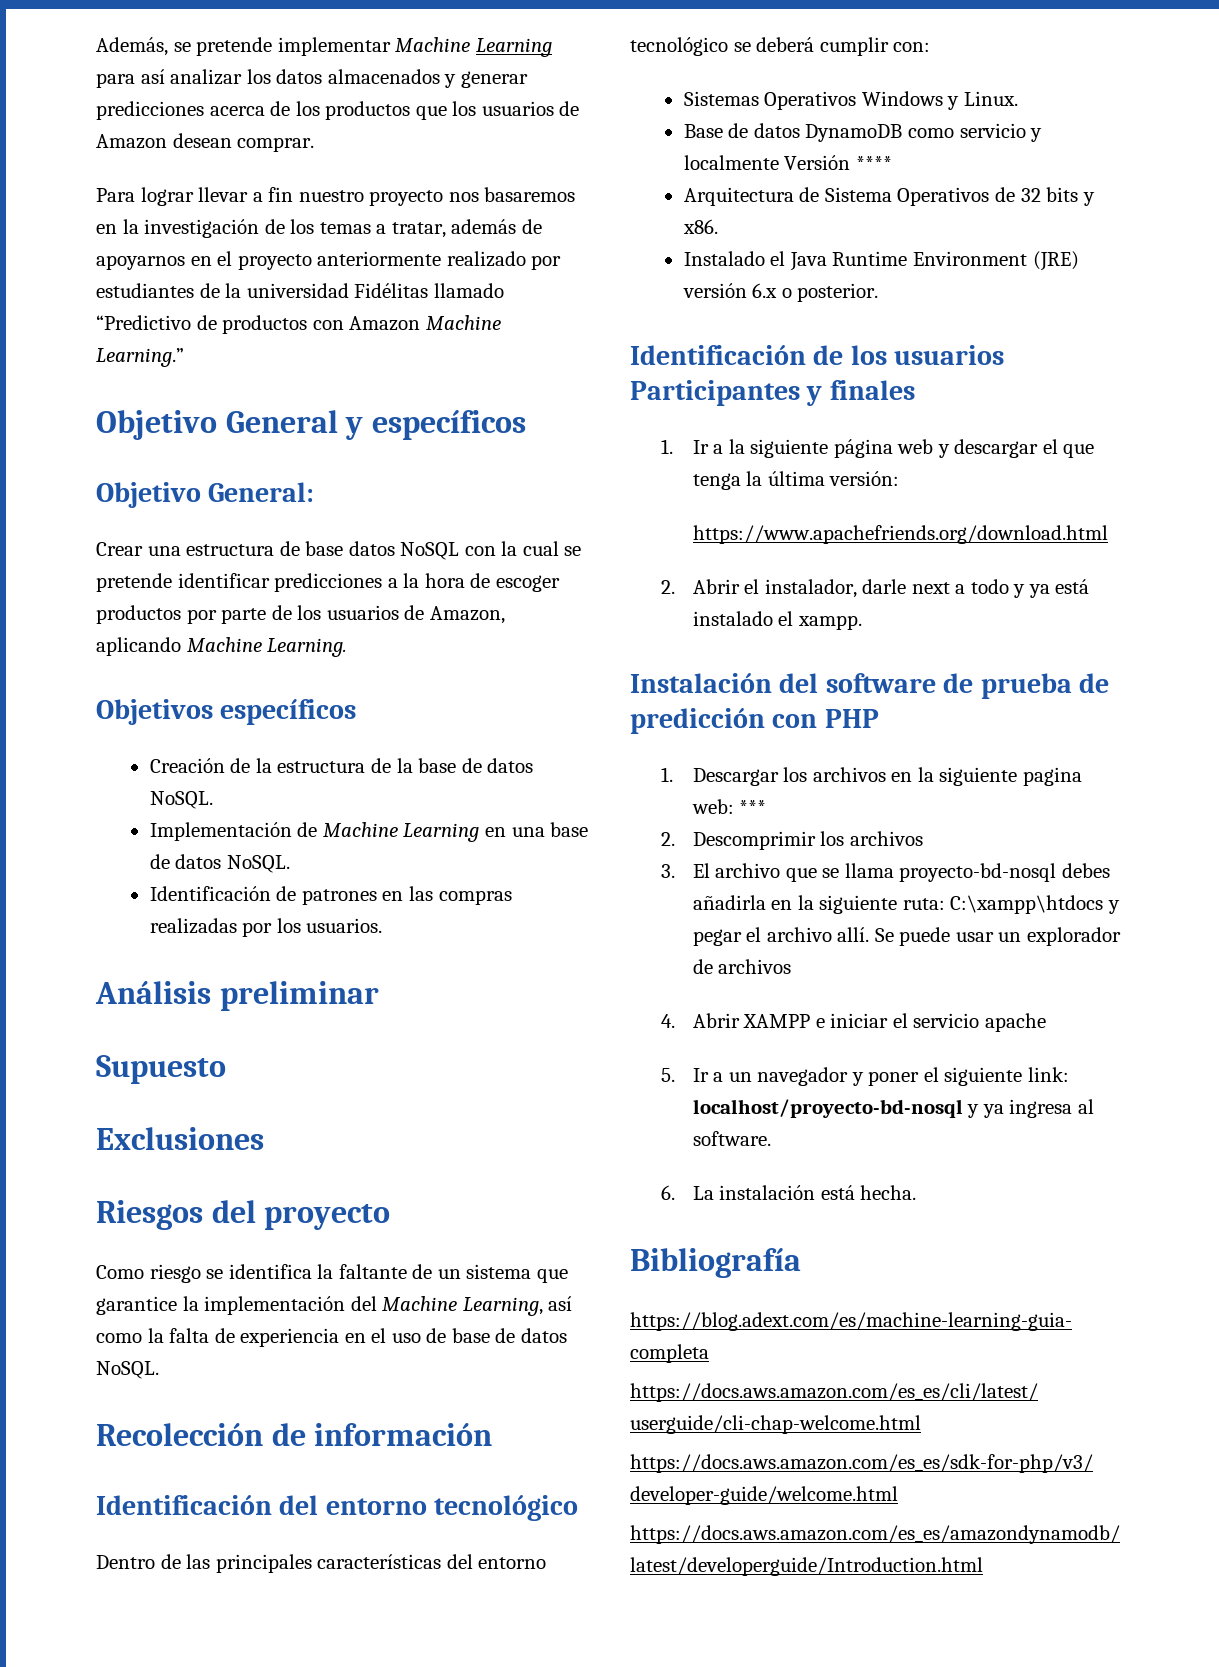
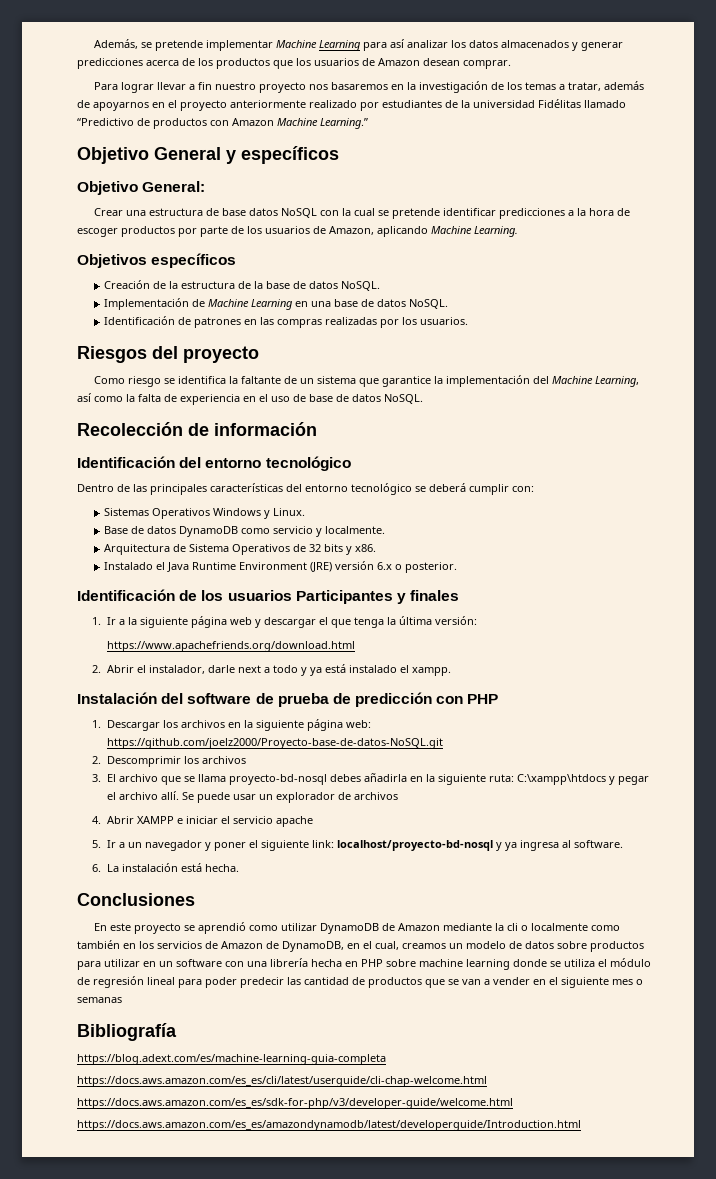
[95,981,379,1011] [96,1055,226,1084] [96,1127,264,1150] // Análisis preliminar // Supuesto // Exclusiones -> (469, 321) none
[683,155,892,170] localmente Versión **** -> [325,526,386,534] localmente.
[1022,767,1082,786] [691,799,767,814] pagina web: *** -> [307,719,372,731] [107,738,444,749] página web: https://github.com/joelz2000/Proyecto-base-de-datos-NoSQL.git
(917, 1192) none -> [77,893,195,906] [94,922,621,934] [77,940,644,952] [77,958,651,970] [77,976,643,988] [77,997,122,1003] // Conclusiones // En este proyecto se aprendió como utilizar DynamoDB de Amazon mediante la cli o localmente como también en los servicios de Amazon de DynamoDB, en el cual, creamos un modelo de datos sobre productos para utilizar en un software con una librería hecha en PHP sobre machine learning donde se utiliza el módulo de regresión lineal para poder predecir las cantidad de productos que se van a vender en el siguiente mes o semanas

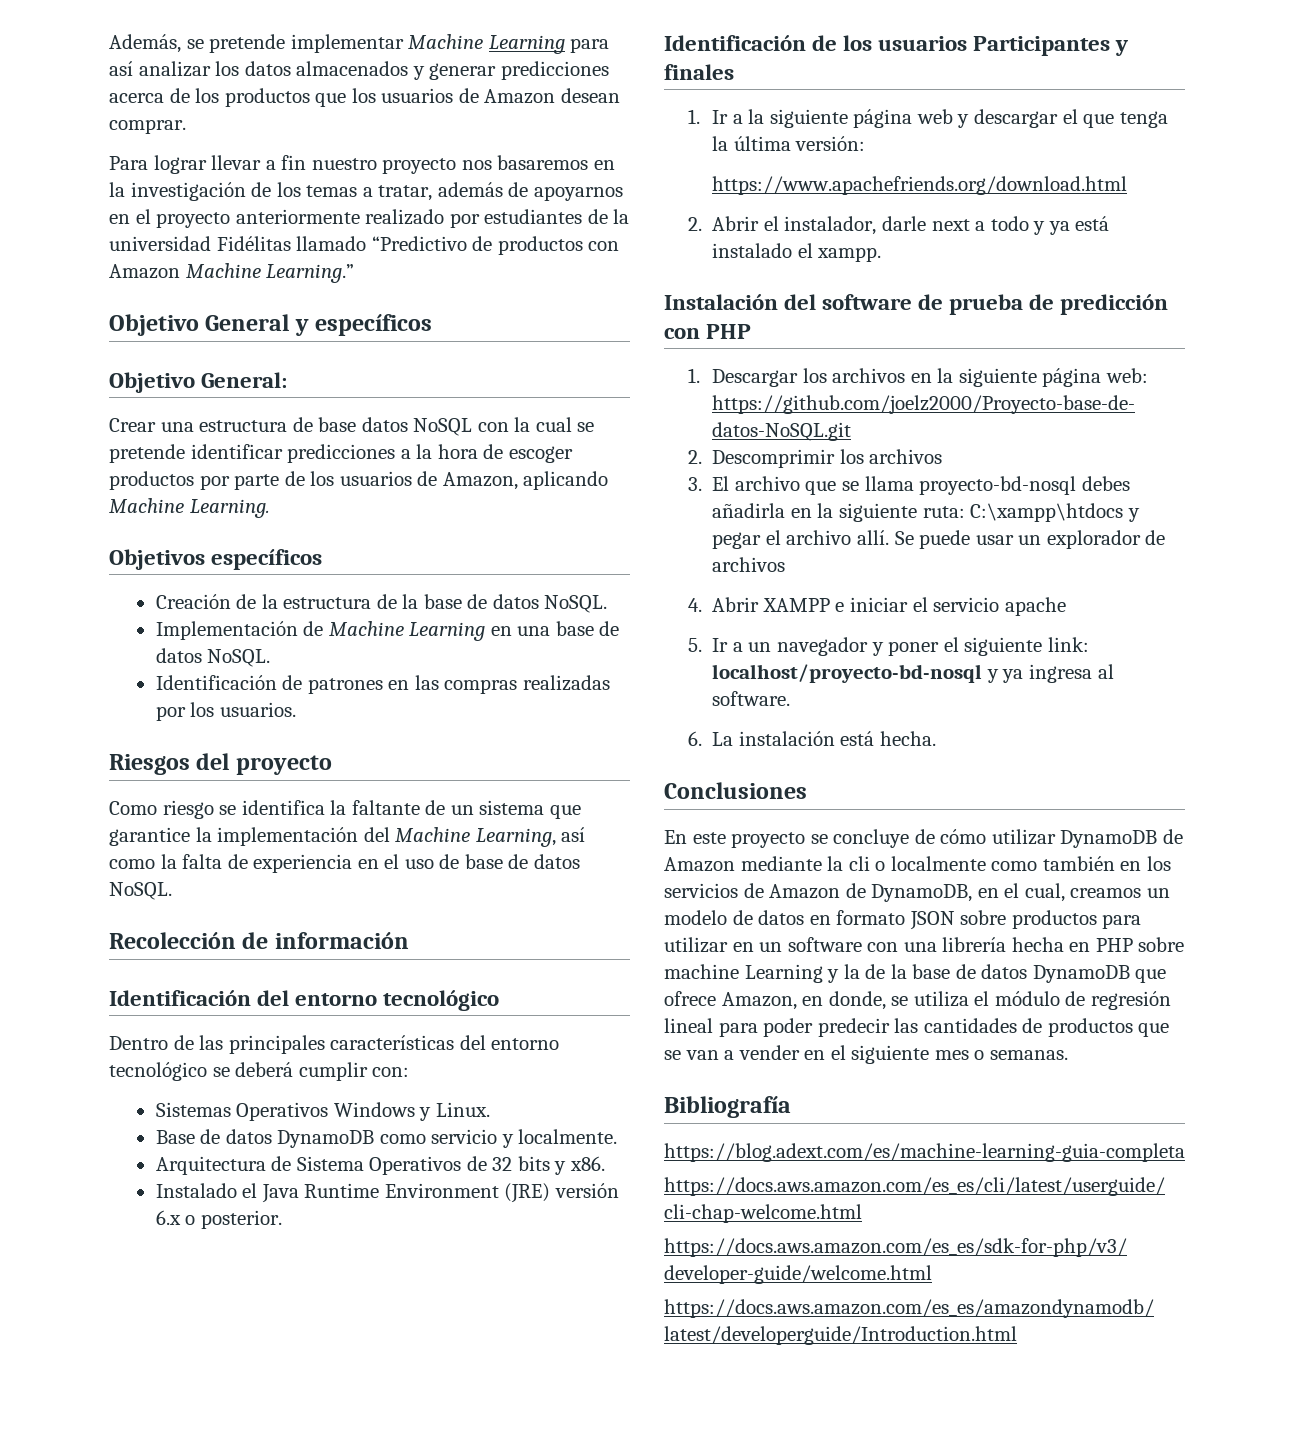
[198,922,279,934] aprendió como -> [833,829,987,848] concluye de cómo
(554, 945) none -> [809,910,955,930] en formato JSON
[466,959,547,970] learning donde -> [744,964,1167,983] [664,991,886,1010] Learning y la de la base de datos DynamoDB que ofrece Amazon, en donde,
[304,977,349,985] cantidad -> [923,1018,1017,1033] cantidades
[77,997,122,1003] semanas -> [989,1050,1068,1060] semanas.

